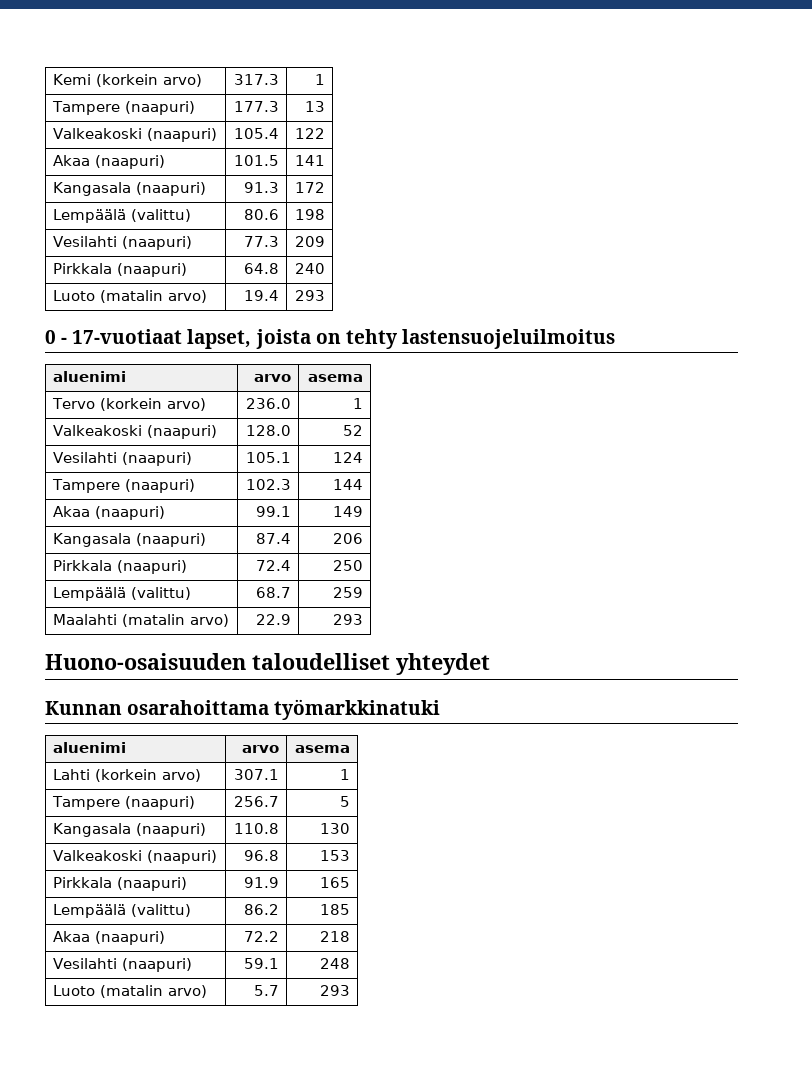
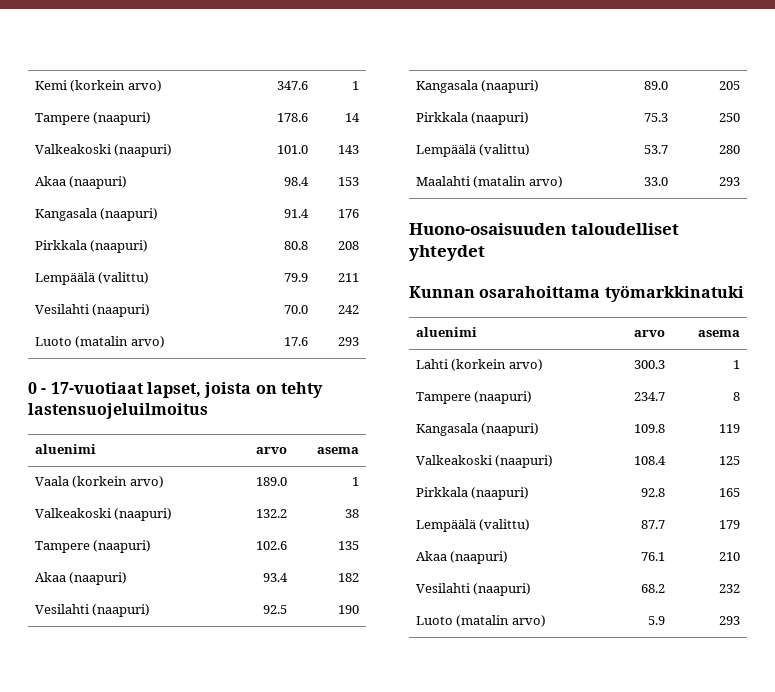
[234,74,280,85] [315,74,326,85] [51,101,195,115] [234,101,280,112] [305,101,326,112] [52,128,217,142] [234,128,280,139] [295,128,326,139] [52,155,165,169] [234,155,280,166] [295,155,326,166] [52,182,206,196] [244,182,280,193] [295,182,326,193] [52,209,191,223] [244,209,280,220] [295,209,326,220] [52,236,192,250] [244,236,280,247] [295,236,326,247] [52,263,187,277] [244,263,280,274] [295,263,326,274] [52,290,207,303] [244,290,280,301] 317.3 | 1 // Tampere (naapuri) | 177.3 | 13 // Valkeakoski (naapuri) | 105.4 | 122 // Akaa (naapuri) | 101.5 | 141 // Kangasala (naapuri) | 91.3 | 172 // Lempäälä (valittu) | 80.6 | 198 // Vesilahti (naapuri) | 77.3 | 209 // Pirkkala (naapuri) | 64.8 | 240 // Luoto (matalin arvo) | 19.4 -> [277,81,309,90] [352,81,360,90] [34,112,152,125] [277,113,309,122] [345,113,361,122] [34,144,173,157] [277,145,309,154] [338,145,360,154] [34,176,128,189] [284,177,310,186] [338,177,360,186] [34,208,159,221] [284,209,310,218] [338,209,360,218] [34,240,149,253] [284,241,309,250] [338,241,360,250] [34,272,150,285] [284,273,309,282] [338,273,360,282] [34,304,151,317] [284,305,309,314] [338,305,360,314] [34,336,165,348] [284,337,309,346] 347.6 | 1 // Tampere (naapuri) | 178.6 | 14 // Valkeakoski (naapuri) | 101.0 | 143 // Akaa (naapuri) | 98.4 | 153 // Kangasala (naapuri) | 91.4 | 176 // Pirkkala (naapuri) | 80.8 | 208 // Lempäälä (valittu) | 79.9 | 211 // Vesilahti (naapuri) | 70.0 | 242 // Luoto (matalin arvo) | 17.6
[51,398,206,411] [246,398,292,409] Tervo (korkein arvo) | 236.0 -> [34,476,164,488] [256,477,288,486] Vaala (korkein arvo) | 189.0
[246,425,292,436] [343,425,364,436] [52,452,192,466] [246,452,292,463] [333,452,364,463] [51,479,195,493] [246,479,292,490] [333,479,364,490] [52,506,165,520] [256,506,292,517] [333,506,364,517] [52,533,206,547] [256,533,292,544] [333,533,364,544] [52,560,187,574] [256,560,292,571] 128.0 | 52 // Vesilahti (naapuri) | 105.1 | 124 // Tampere (naapuri) | 102.3 | 144 // Akaa (naapuri) | 99.1 | 149 // Kangasala (naapuri) | 87.4 | 206 // Pirkkala (naapuri) | 72.4 -> [256,509,288,518] [345,509,360,518] [34,540,152,553] [256,541,288,550] [338,541,360,550] [34,572,128,585] [263,573,289,582] [338,573,360,582] [34,604,151,617] [263,605,288,614] [338,605,360,614] [415,80,540,93] [644,81,669,90] [719,81,741,90] [415,112,530,125] [644,113,669,122] 132.2 | 38 // Tampere (naapuri) | 102.6 | 135 // Akaa (naapuri) | 93.4 | 182 // Vesilahti (naapuri) | 92.5 | 190 // Kangasala (naapuri) | 89.0 | 205 // Pirkkala (naapuri) | 75.3
[256,587,292,598] [333,587,364,598] 68.7 | 259 -> [644,145,669,154] [719,145,741,154] 53.7 | 280
[256,614,292,625] 22.9 -> [644,177,669,186] 33.0
[234,769,280,780] [340,769,351,780] [51,796,195,810] [234,796,280,807] [340,796,351,807] [52,823,206,837] [234,823,280,834] [320,823,351,834] [52,850,217,864] [244,850,280,861] [320,850,351,861] [52,877,187,891] [244,877,280,888] 307.1 | 1 // Tampere (naapuri) | 256.7 | 5 // Kangasala (naapuri) | 110.8 | 130 // Valkeakoski (naapuri) | 96.8 | 153 // Pirkkala (naapuri) | 91.9 -> [634,360,666,369] [733,360,741,369] [415,391,533,404] [634,392,666,401] [733,392,741,401] [415,423,540,436] [634,424,666,433] [719,424,741,433] [415,455,554,468] [634,456,667,465] [719,456,741,465] [415,487,530,500] [641,488,666,497] 300.3 | 1 // Tampere (naapuri) | 234.7 | 8 // Kangasala (naapuri) | 109.8 | 119 // Valkeakoski (naapuri) | 108.4 | 125 // Pirkkala (naapuri) | 92.8
[244,904,280,915] [320,904,351,915] [52,931,165,945] [244,931,280,942] [320,931,351,942] [52,958,192,972] [244,958,280,969] [320,958,351,969] [52,985,207,998] [254,985,280,996] 86.2 | 185 // Akaa (naapuri) | 72.2 | 218 // Vesilahti (naapuri) | 59.1 | 248 // Luoto (matalin arvo) | 5.7 -> [641,520,666,529] [719,520,741,529] [415,551,509,564] [641,552,666,561] [719,552,741,561] [415,583,532,596] [641,584,666,593] [719,584,741,593] [415,615,546,627] [648,616,666,625] 87.7 | 179 // Akaa (naapuri) | 76.1 | 210 // Vesilahti (naapuri) | 68.2 | 232 // Luoto (matalin arvo) | 5.9

